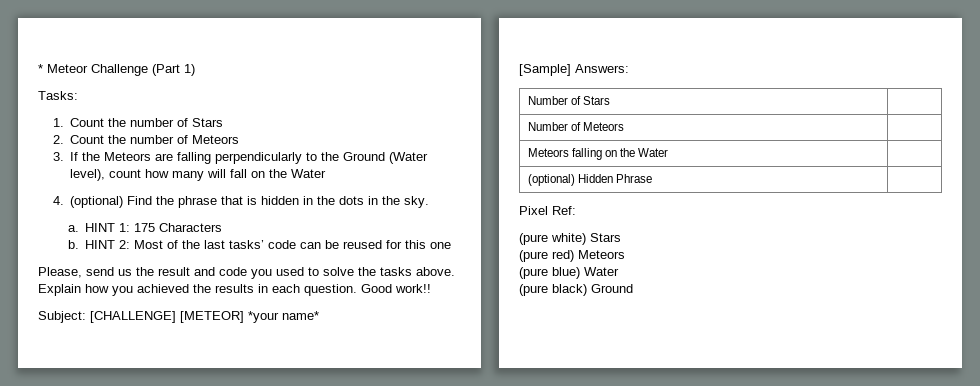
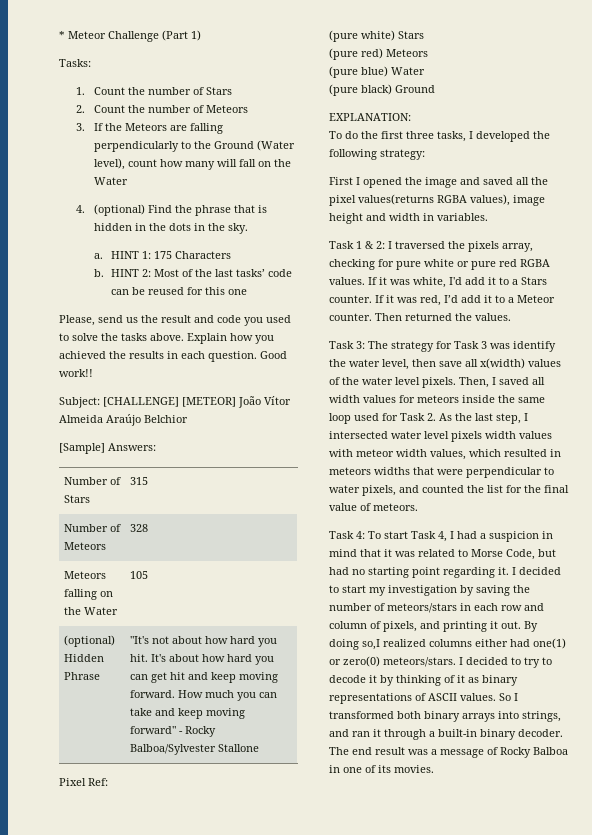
[248,311,319,323] *your name* -> [238,396,291,408] [59,414,188,426] João Vítor Almeida Araújo Belchior
(611, 100) none -> [130,477,149,485] 315
(625, 126) none -> [130,524,149,532] 328
(669, 152) none -> [130,571,149,579] 105
(653, 178) none -> [130,636,278,647] [130,654,275,665] [130,672,279,683] [130,690,278,701] [130,708,246,719] [130,726,217,737] [130,744,260,755] "It's not about how hard you hit. It's about how hard you can get hit and keep moving forward. How much you can take and keep moving forward" - Rocky Balboa/Sylvester Stallone
(633, 288) none -> [329,113,411,121] [329,131,550,142] [329,149,425,160] [329,177,548,188] [329,194,545,206] [329,213,488,224] [329,241,533,252] [329,259,550,270] [329,277,547,288] [329,295,555,306] [329,313,511,321] [329,341,556,352] [329,358,561,370] [329,377,545,388] [329,395,545,403] [329,413,528,424] [329,431,552,442] [329,449,561,460] [329,467,554,478] [329,485,569,496] [329,503,418,511] [329,531,553,542] [329,549,556,560] [329,567,561,578] [329,585,530,596] [329,603,544,613] [329,621,538,632] [329,638,566,650] [329,656,552,668] [329,675,518,686] [329,693,518,704] [329,711,561,722] [329,729,563,740] [329,747,568,758] [329,765,434,773] // EXPLANATION: // To do the first three tasks, I developed the following strategy: // First I opened the image and saved all the pixel values(returns RGBA values), image height and width in variables. // Task 1 & 2: I traversed the pixels array, checking for pure white or pure red RGBA values. If it was white, I'd add it to a Stars counter. If it was red, I’d add it to a Meteor counter. Then returned the values. // Task 3: The strategy for Task 3 was identify the water level, then save all x(width) values of the water level pixels. Then, I saved all width values for meteors inside the same loop used for Task 2. As the last step, I intersected water level pixels width values with meteor width values, which resulted in meteors widths that were perpendicular to water pixels, and counted the list for the final value of meteors. // Task 4: To start Task 4, I had a suspicion in mind that it was related to Morse Code, but had no starting point regarding it. I decided to start my investigation by saving the number of meteors/stars in each row and column of pixels, and printing it out. By doing so,I realized columns either had one(1) or zero(0) meteors/stars. I decided to try to decode it by thinking of it as binary representations of ASCII values. So I transformed both binary arrays into strings, and ran it through a built-in binary decoder. The end result was a message of Rocky Balboa in one of its movies.

